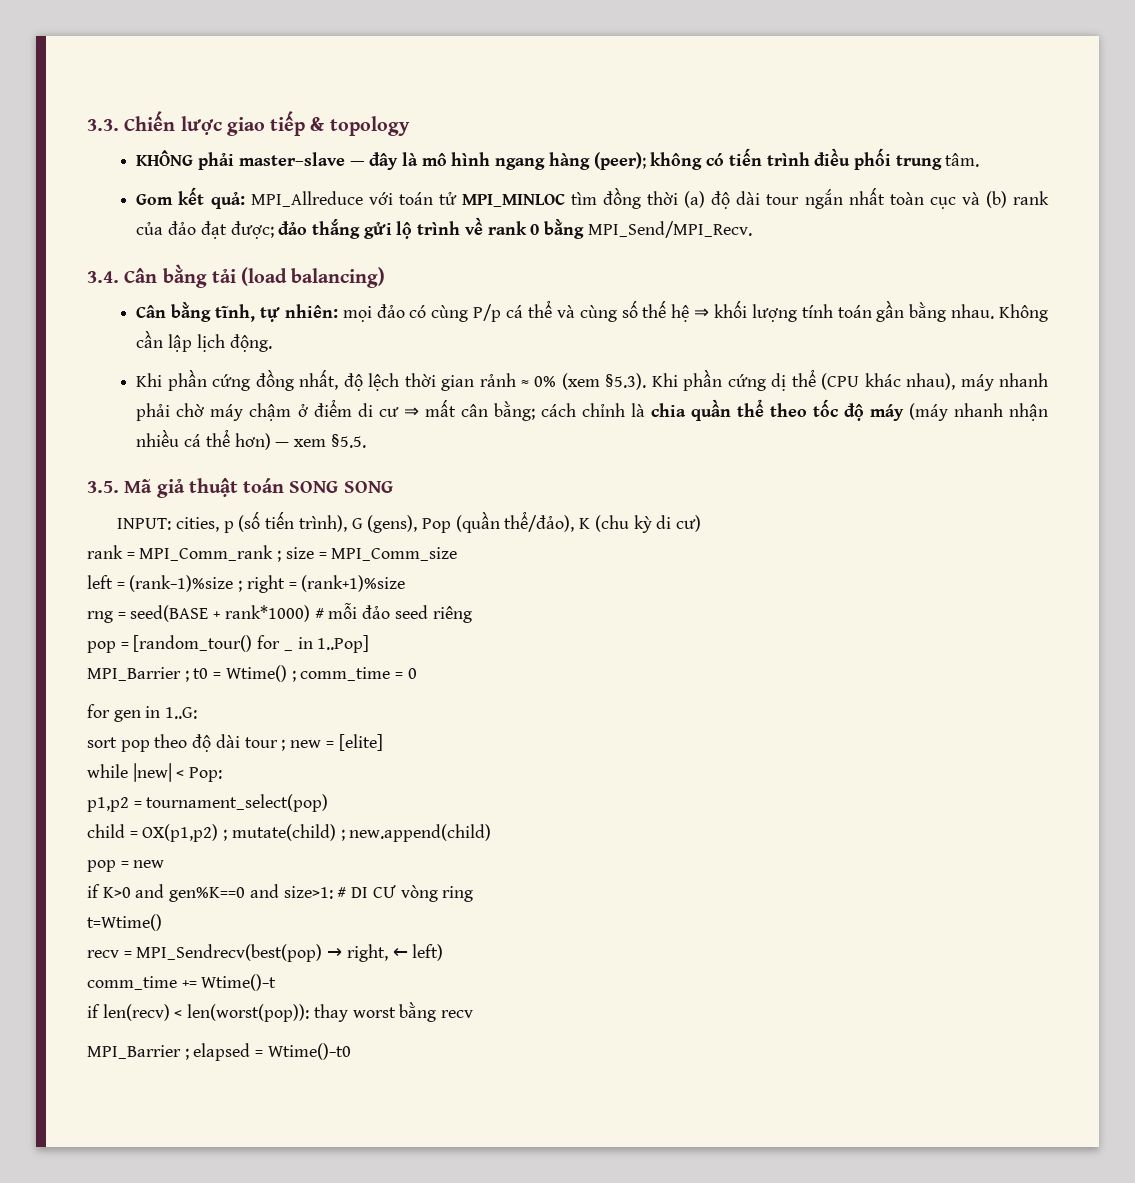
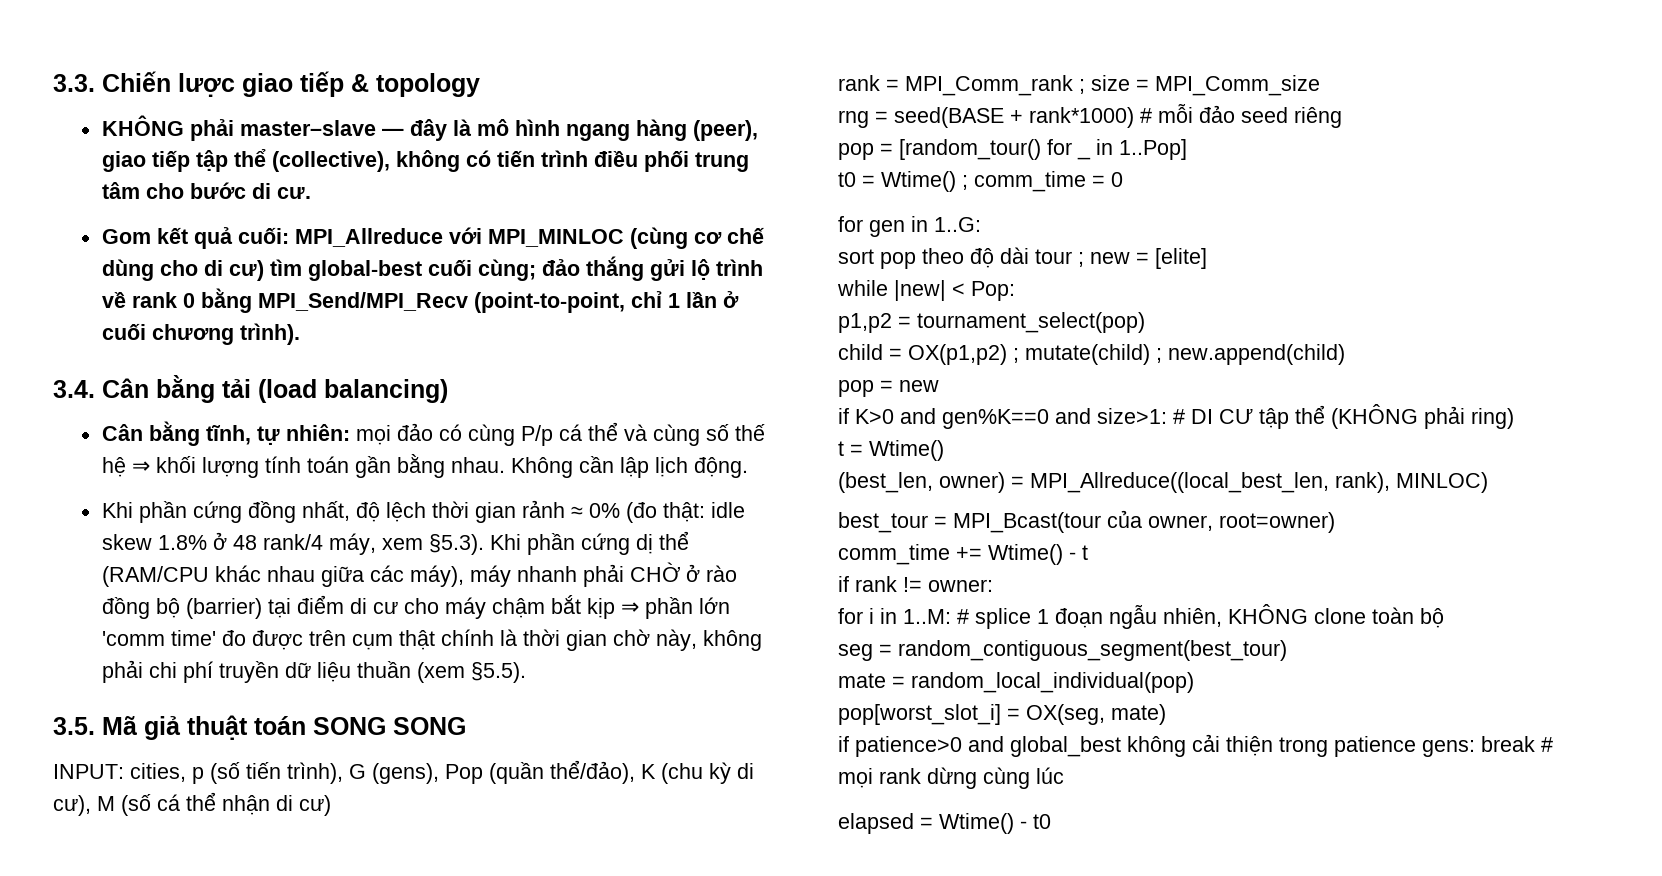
[593,152,646,170] (peer); -> [692,120,758,141] [101,149,390,172] (peer), giao tiếp tập thể (collective),
[945,153,980,167] [136,187,1050,209] [136,221,274,239] tâm. // Gom kết quả: MPI_Allreduce với toán tử MPI_MINLOC tìm đồng thời (a) độ dài tour ngắn nhất toàn cục và (b) rank của đảo đạt được; -> [101,182,311,199] [101,227,764,249] [101,259,536,281] tâm cho bước di cư. // Gom kết quả cuối: MPI_Allreduce với MPI_MINLOC (cùng cơ chế dùng cho di cư) tìm global-best cuối cùng;
[587,221,752,238] MPI_Send/MPI_Recv. -> [257,291,739,313] [101,323,300,345] MPI_Send/MPI_Recv (point-to-point, chỉ 1 lần ở cuối chương trình).
[561,373,600,390] (xem -> [625,502,745,523] [101,532,423,555] (đo thật: idle skew 1.8% ở 48 rank/4 máy, xem
[821,373,1049,391] [136,399,1048,421] [136,429,366,450] (CPU khác nhau), máy nhanh phải chờ máy chậm ở điểm di cư ⇒ mất cân bằng; cách chỉnh là chia quần thể theo tốc độ máy (máy nhanh nhận nhiều cá thể hơn) — xem §5.5. -> [101,562,737,587] [101,595,730,619] [101,629,762,651] [101,660,526,683] (RAM/CPU khác nhau giữa các máy), máy nhanh phải CHỜ ở rào đồng bộ (barrier) tại điểm di cư cho máy chậm bắt kịp ⇒ phần lớn 'comm time' đo được trên cụm thật chính là thời gian chờ này, không phải chi phí truyền dữ liệu thuần (xem §5.5).
(672, 522) none -> [53,792,293,816] cư), M (số cá thể nhận di
[87,575,406,593] // left = (rank−1)%size ; right = (rank+1)%size -> (1320, 85) none
[87,667,189,682] MPI_Barrier ; -> (1187, 149) none
[400,885,474,902] [87,914,162,931] [87,944,444,962] [87,974,277,991] [87,1002,474,1022] [87,1043,351,1061] vòng ring // t=Wtime() // recv = MPI_Sendrecv(best(pop) → right, ← left) // comm_time += Wtime()−t // if len(recv) < len(worst(pop)): thay worst bằng recv // MPI_Barrier ; elapsed = Wtime()−t0 -> [1259,404,1514,429] [838,440,944,461] [838,472,1488,493] [838,510,1335,533] [838,544,1088,565] [838,576,993,592] [838,604,1444,629] [838,640,1287,661] [838,672,1194,693] [838,704,1166,725] [838,734,1553,757] [838,767,1064,789] [838,813,1051,834] tập thể (KHÔNG phải ring) // t = Wtime() // (best_len, owner) = MPI_Allreduce((local_best_len, rank), MINLOC) // best_tour = MPI_Bcast(tour của owner, root=owner) // comm_time += Wtime() - t // if rank != owner: // for i in 1..M: # splice 1 đoạn ngẫu nhiên, KHÔNG clone toàn bộ // seg = random_contiguous_segment(best_tour) // mate = random_local_individual(pop) // pop[worst_slot_i] = OX(seg, mate) // if patience>0 and global_best không cải thiện trong patience gens: break # mọi rank dừng cùng lúc // elapsed = Wtime() - t0

